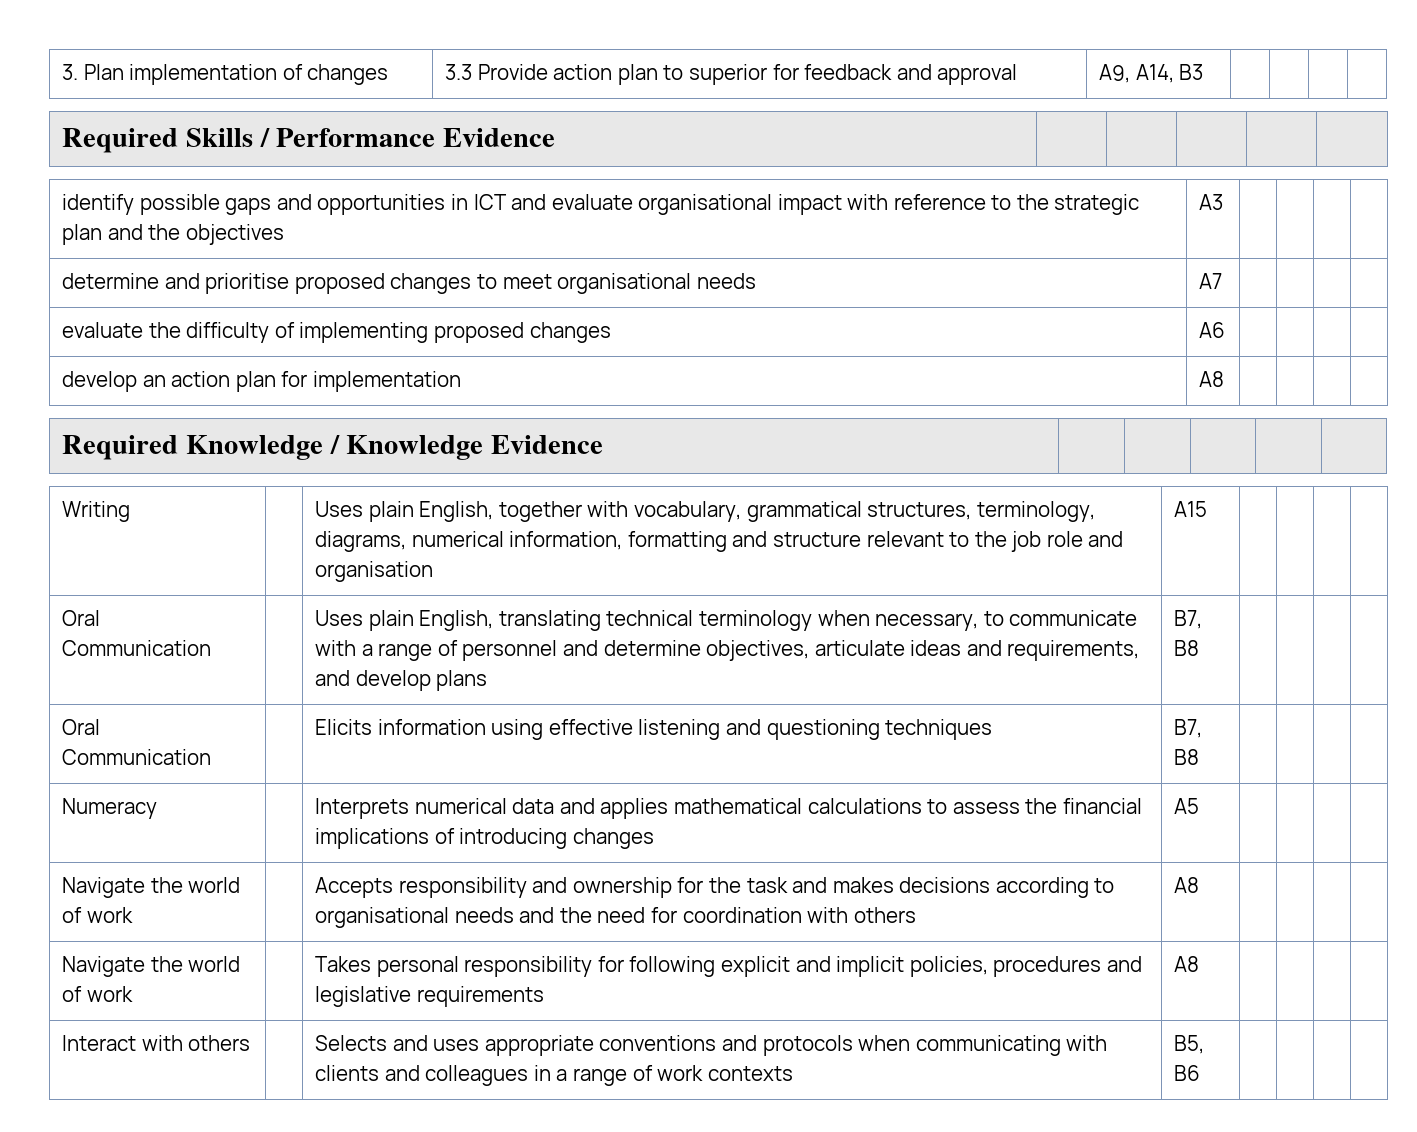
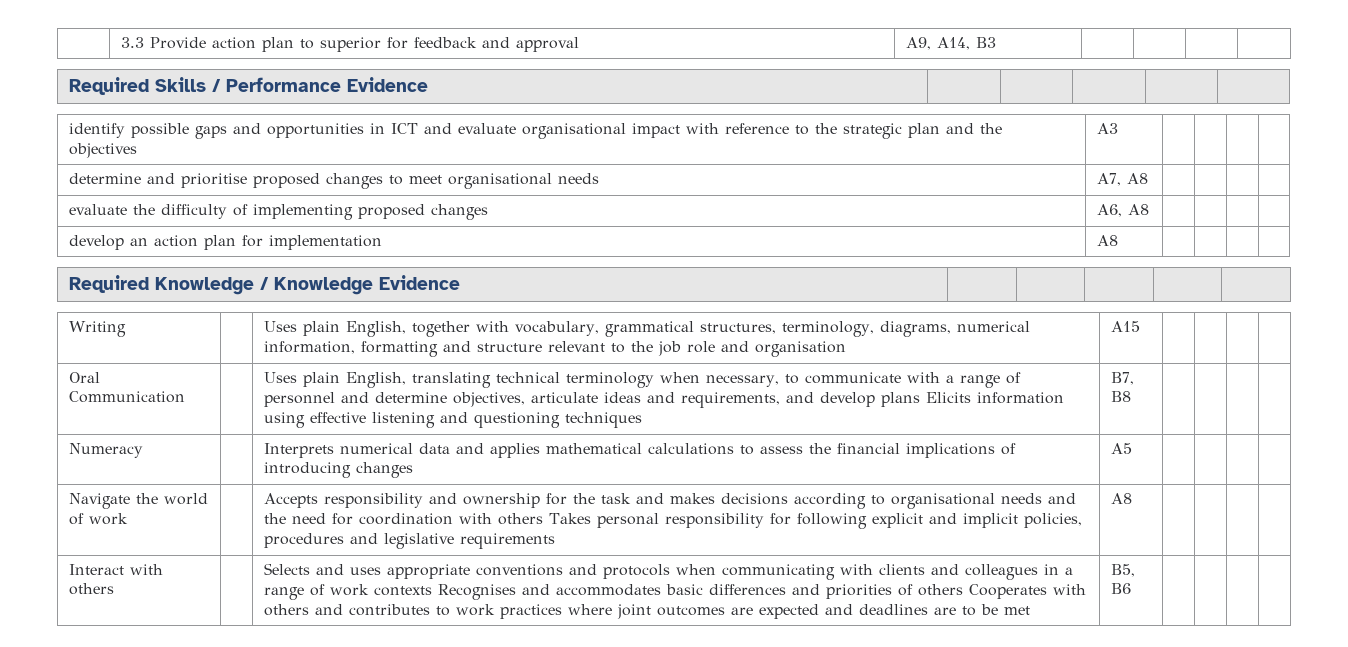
[62,64,389,85] 3. Plan implementation of changes -> (120, 42) none
[1199,273,1223,289] A7 -> [1096,173,1148,186] A7, A8
[1199,322,1226,338] A6 -> [1096,204,1149,217] A6, A8
[1174,610,1203,629] [1174,640,1200,656] [62,719,101,735] [62,749,212,765] | B7, B8 | | | | // Oral Communication | | -> (920, 399) none
[1174,877,1200,893] [62,956,241,977] [62,986,133,1002] | A8 | | | | // Navigate the world of work | | -> (543, 519) none
(793, 1073) none -> [437,584,1086,600] [263,604,1030,619] Recognises and accommodates basic differences and priorities of others Cooperates with others and contributes to work practices where joint outcomes are expected and deadlines are to be met

